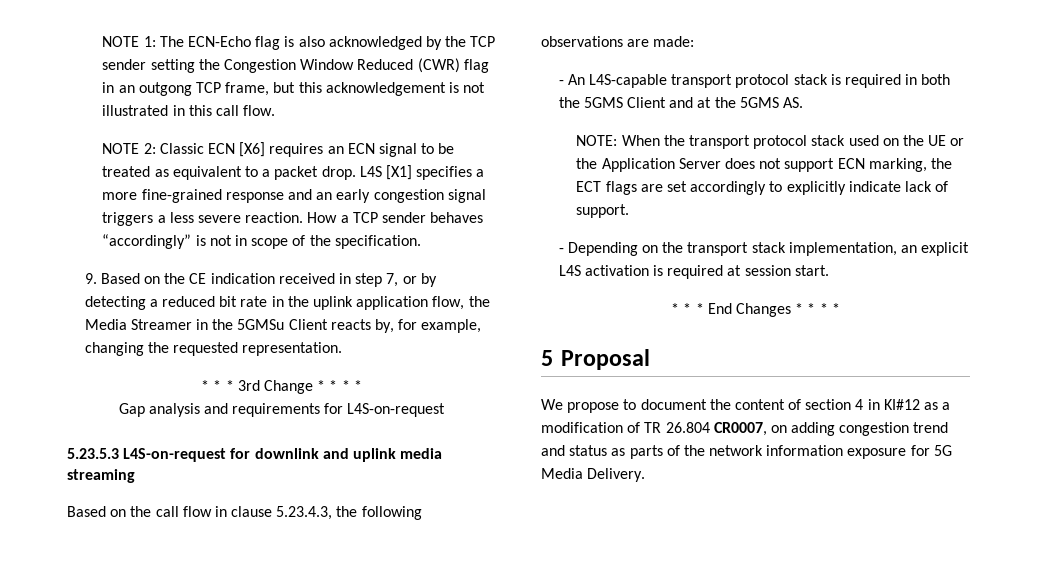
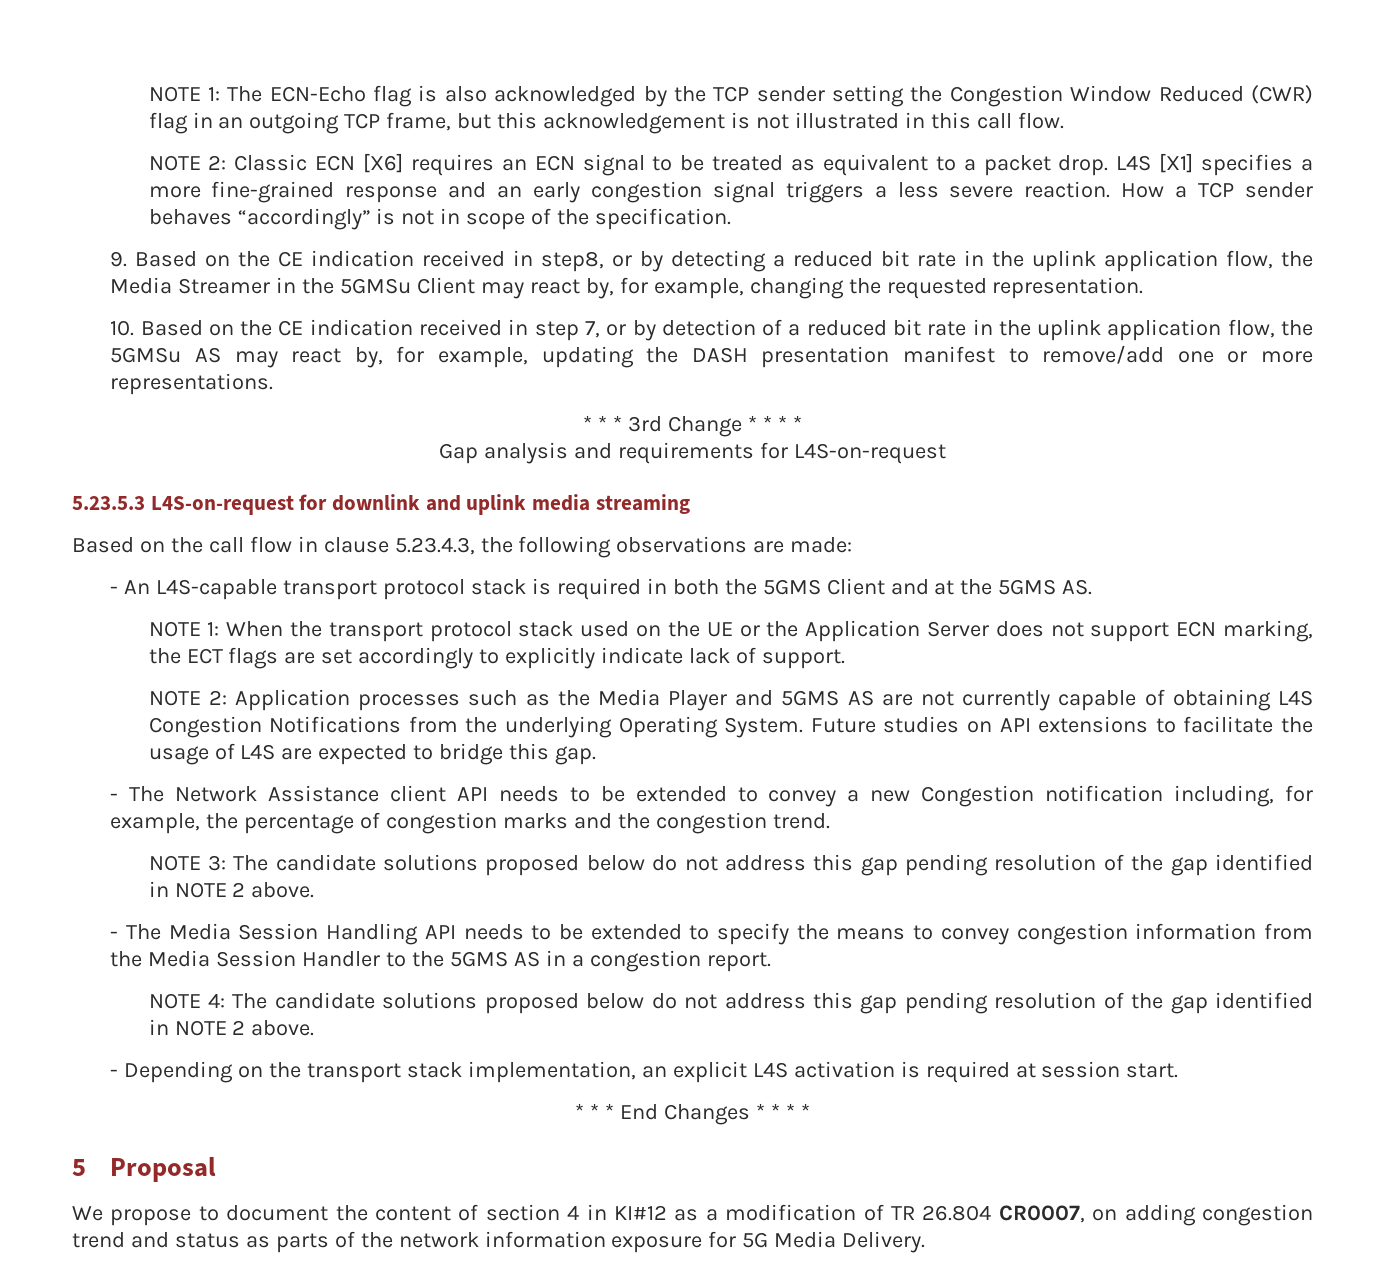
[138,82,192,96] outgong -> [249,112,340,134] outgoing
[355,273,399,287] step 7, -> [541,251,605,272] step8,
[330,319,371,330] reacts -> [480,279,580,299] may react
(343, 349) none -> [110,319,1313,341] [110,345,1314,368] [110,373,274,395] // 10. Based on the CE indication received in step 7, or by detection of a reduced bit rate in the uplink application flow, the 5GMSu AS may react by, for example, updating the DASH presentation manifest to remove/add one or more representations.
[576,135,618,146] NOTE: -> [148,621,220,637] NOTE 1:
(630, 211) none -> [148,689,1314,711] [148,716,1313,738] [148,743,597,765] [110,785,1313,807] [110,812,830,834] [148,854,1313,876] [148,881,315,898] [110,923,1313,945] [110,950,771,972] [148,992,1313,1014] [148,1019,315,1036] // NOTE 2: Application processes such as the Media Player and 5GMS AS are not currently capable of obtaining L4S Congestion Notifications from the underlying Operating System. Future studies on API extensions to facilitate the usage of L4S are expected to bridge this gap. // - The Network Assistance client API needs to be extended to convey a new Congestion notification including, for example, the percentage of congestion marks and the congestion trend. // NOTE 3: The candidate solutions proposed below do not address this gap pending resolution of the gap identified in NOTE 2 above. // - The Media Session Handling API needs to be extended to specify the means to convey congestion information from the Media Session Handler to the 5GMS AS in a congestion report. // NOTE 4: The candidate solutions proposed below do not address this gap pending resolution of the gap identified in NOTE 2 above.

